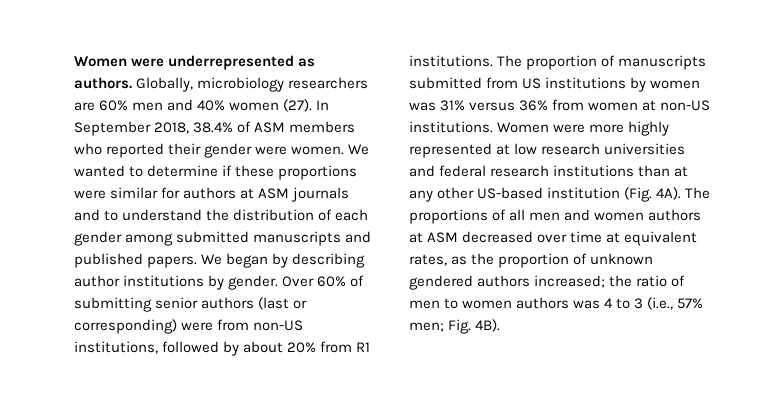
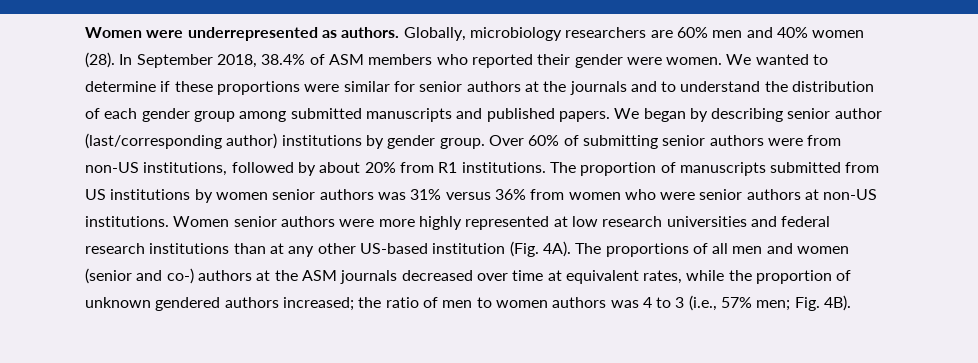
[283,99,313,112] (27). -> [85,52,115,68] (28).
[183,187,290,199] authors at ASM -> [419,81,567,92] senior authors at the
(122, 238) none -> [193,111,235,122] group
[74,275,279,290] author institutions by gender. -> [787,108,882,119] [85,133,485,149] senior author (last/corresponding author) institutions by gender group.
[258,297,308,310] [74,319,177,334] (last or corresponding) -> (764, 140) none
(701, 84) none -> [272,189,374,200] senior authors
(639, 106) none -> [624,189,801,200] who were senior authors
(550, 127) none -> [233,216,335,227] senior authors
[648,209,702,221] [409,232,459,243] authors at ASM -> [85,268,398,284] (senior and co-) authors at the ASM journals
[451,256,468,265] as -> [686,270,725,281] while

